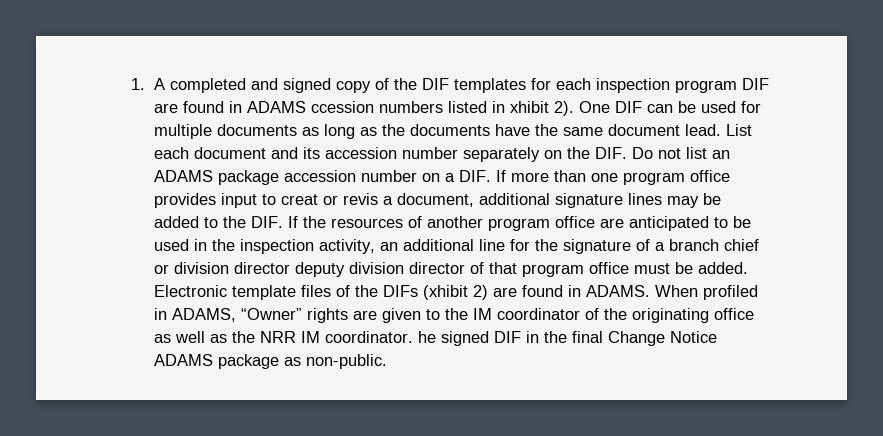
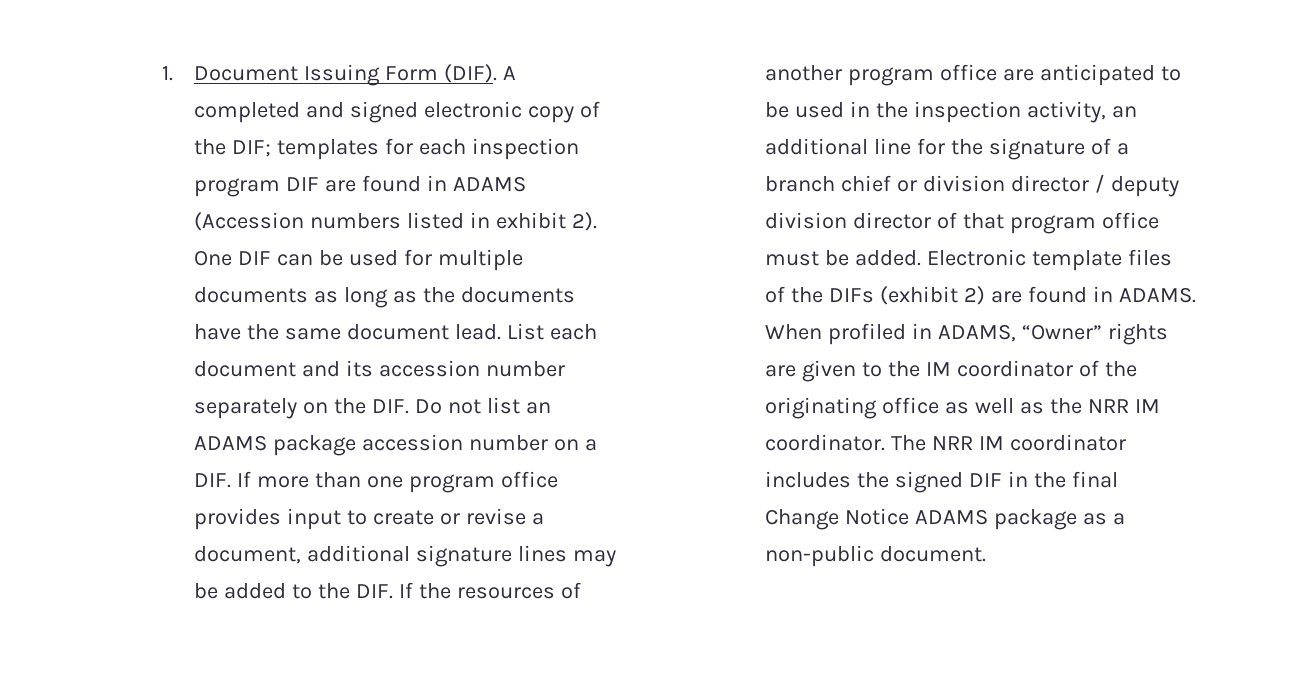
(146, 84) none -> [194,64,497,86] Document Issuing Form (DIF).
(332, 85) none -> [423,101,522,118] electronic
[422,78,450,90] DIF -> [232,140,272,157] DIF;
[311,101,375,113] ccession -> [194,212,305,231] (Accession
[510,101,550,113] xhibit -> [495,212,566,229] exhibit
[281,193,379,205] creat or revis -> [372,508,526,525] create or revise
(291, 268) none -> [1094,174,1105,193] /
[423,285,469,300] (xhibit -> [879,286,958,305] (exhibit
[418,331,437,343] he -> [891,434,1126,451] [765,471,890,488] The NRR IM coordinator includes the
[306,354,388,369] non-public. -> [1112,513,1125,525] [765,545,987,567] a non-public document.

